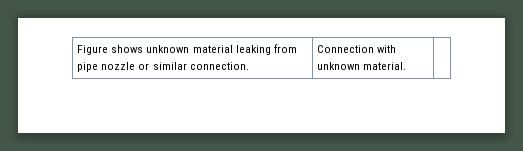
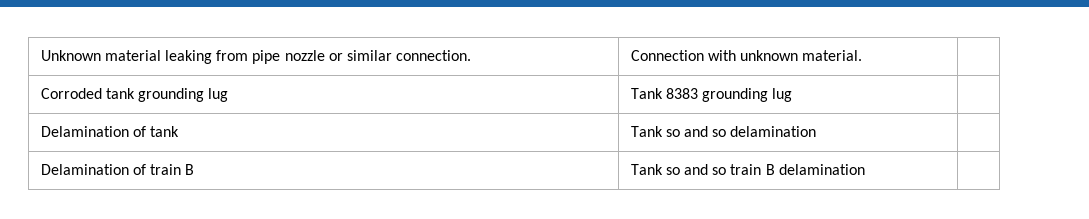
[77,45,190,55] Figure shows unknown -> [40,50,101,61] Unknown
(407, 66) none -> [40,88,229,102] [630,88,793,102] [40,126,180,137] [630,126,817,137] [40,164,195,175] [630,164,865,175] // Corroded tank grounding lug | Tank 8383 grounding lug | // Delamination of tank | Tank so and so delamination | // Delamination of train B | Tank so and so train B delamination |

